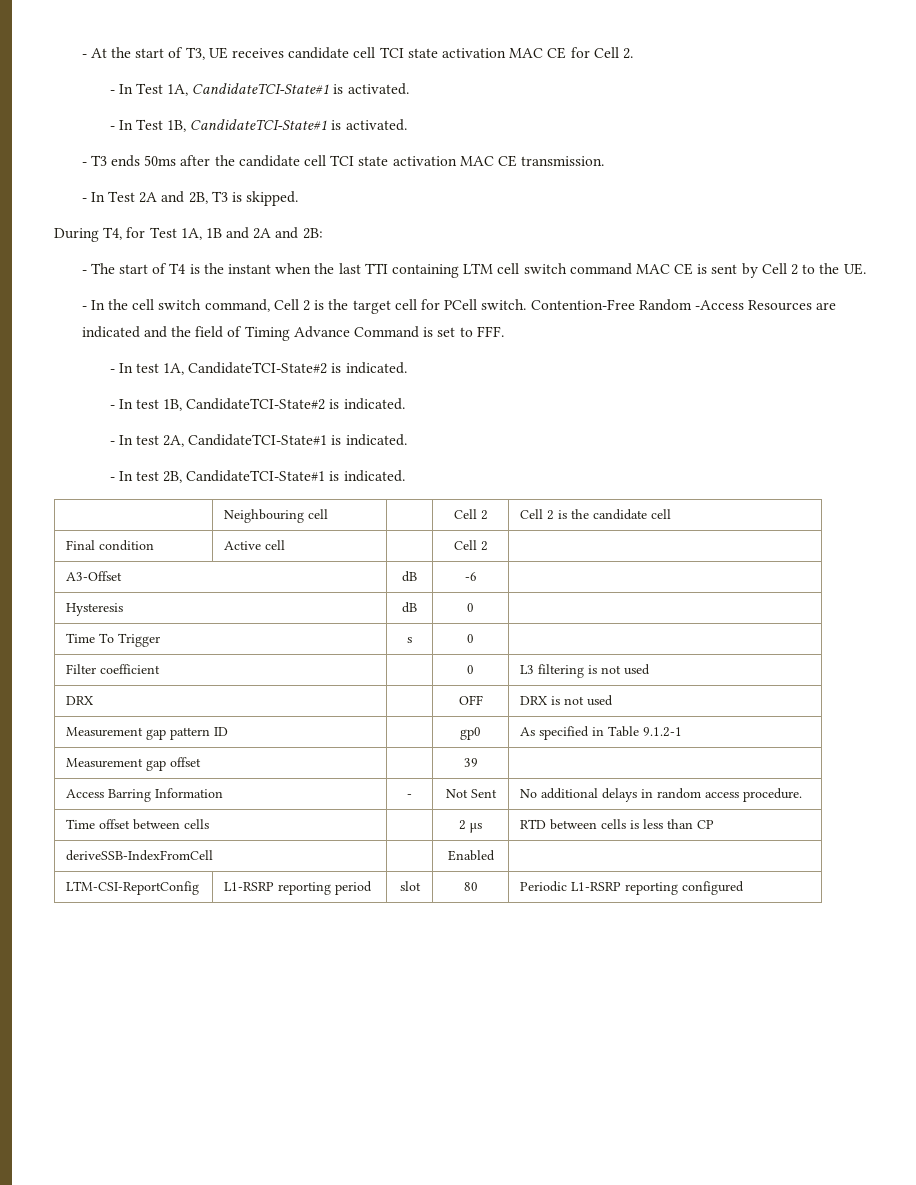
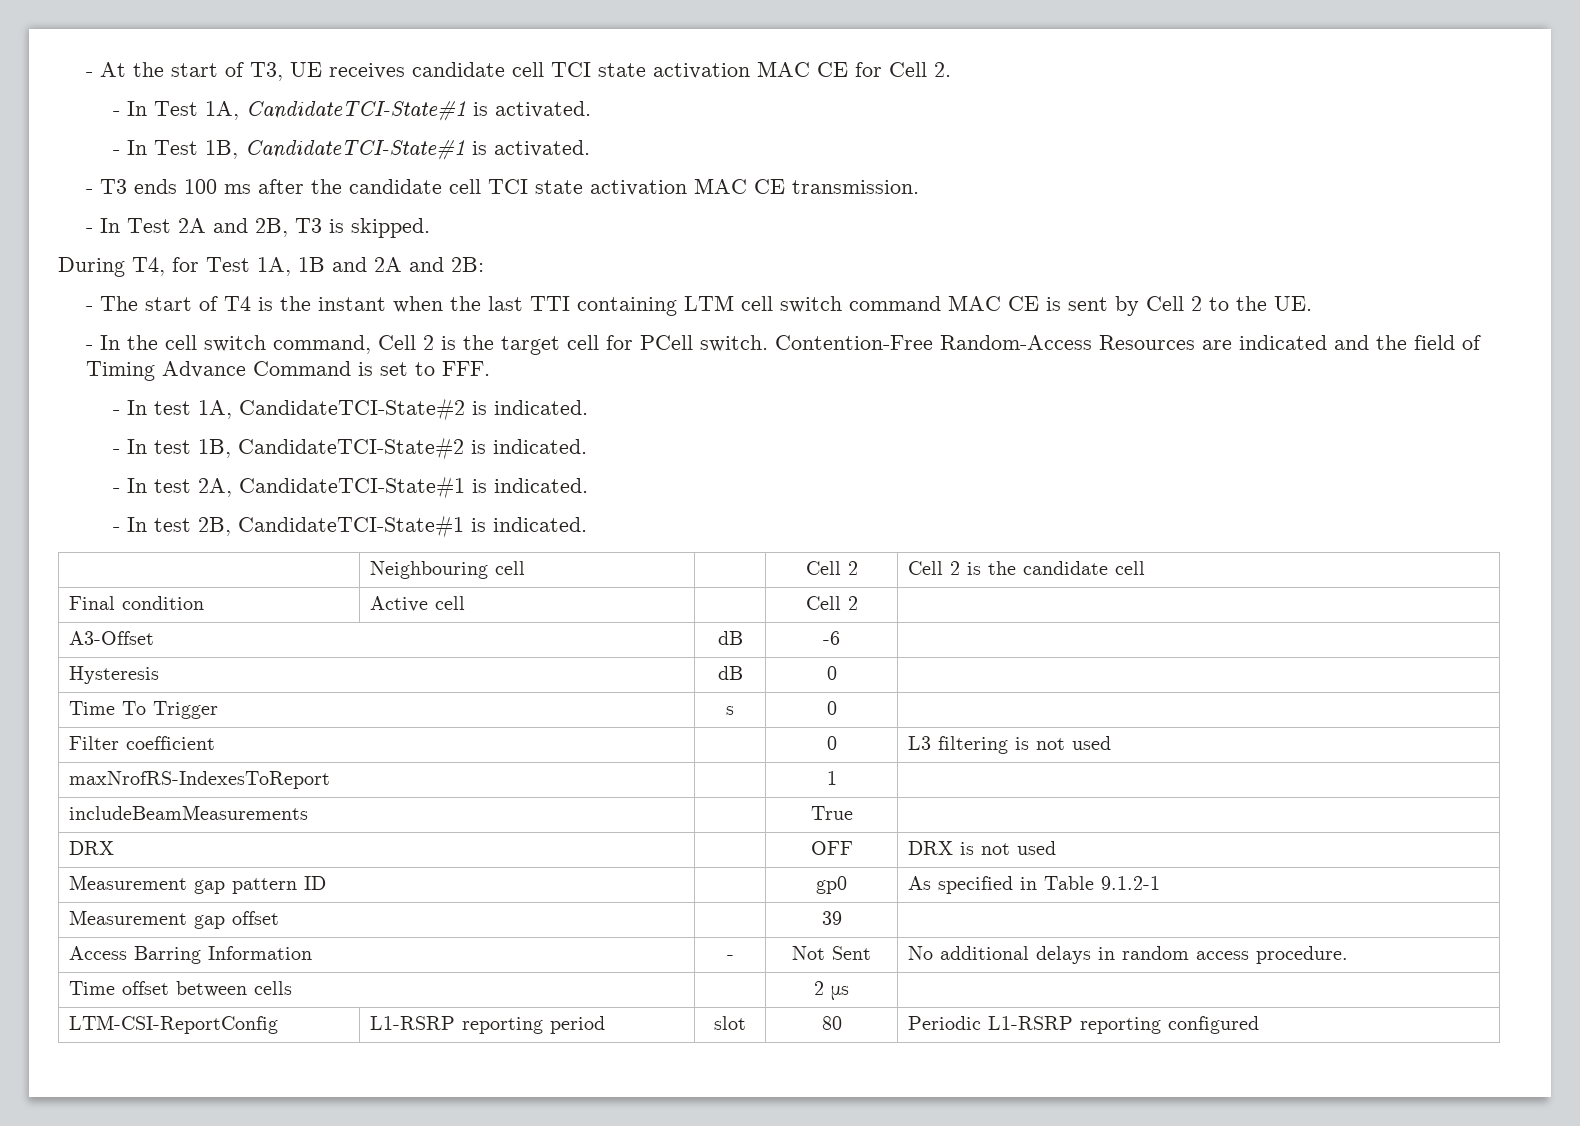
[144,155,177,166] 50ms -> [183,179,251,194] 100 ms
[638,299,744,311] Random -Access -> [939,335,1092,350] Random-Access
(651, 669) none -> [68,771,330,789] [826,771,837,785] [68,805,308,820] [810,806,853,820] // maxNrofRS-IndexesToReport | | 1 | // includeBeamMeasurements | | True |
[520,819,715,830] [66,850,214,861] [447,850,495,861] | RTD between cells is less than CP // deriveSSB-IndexFromCell | | Enabled -> (849, 993) none

